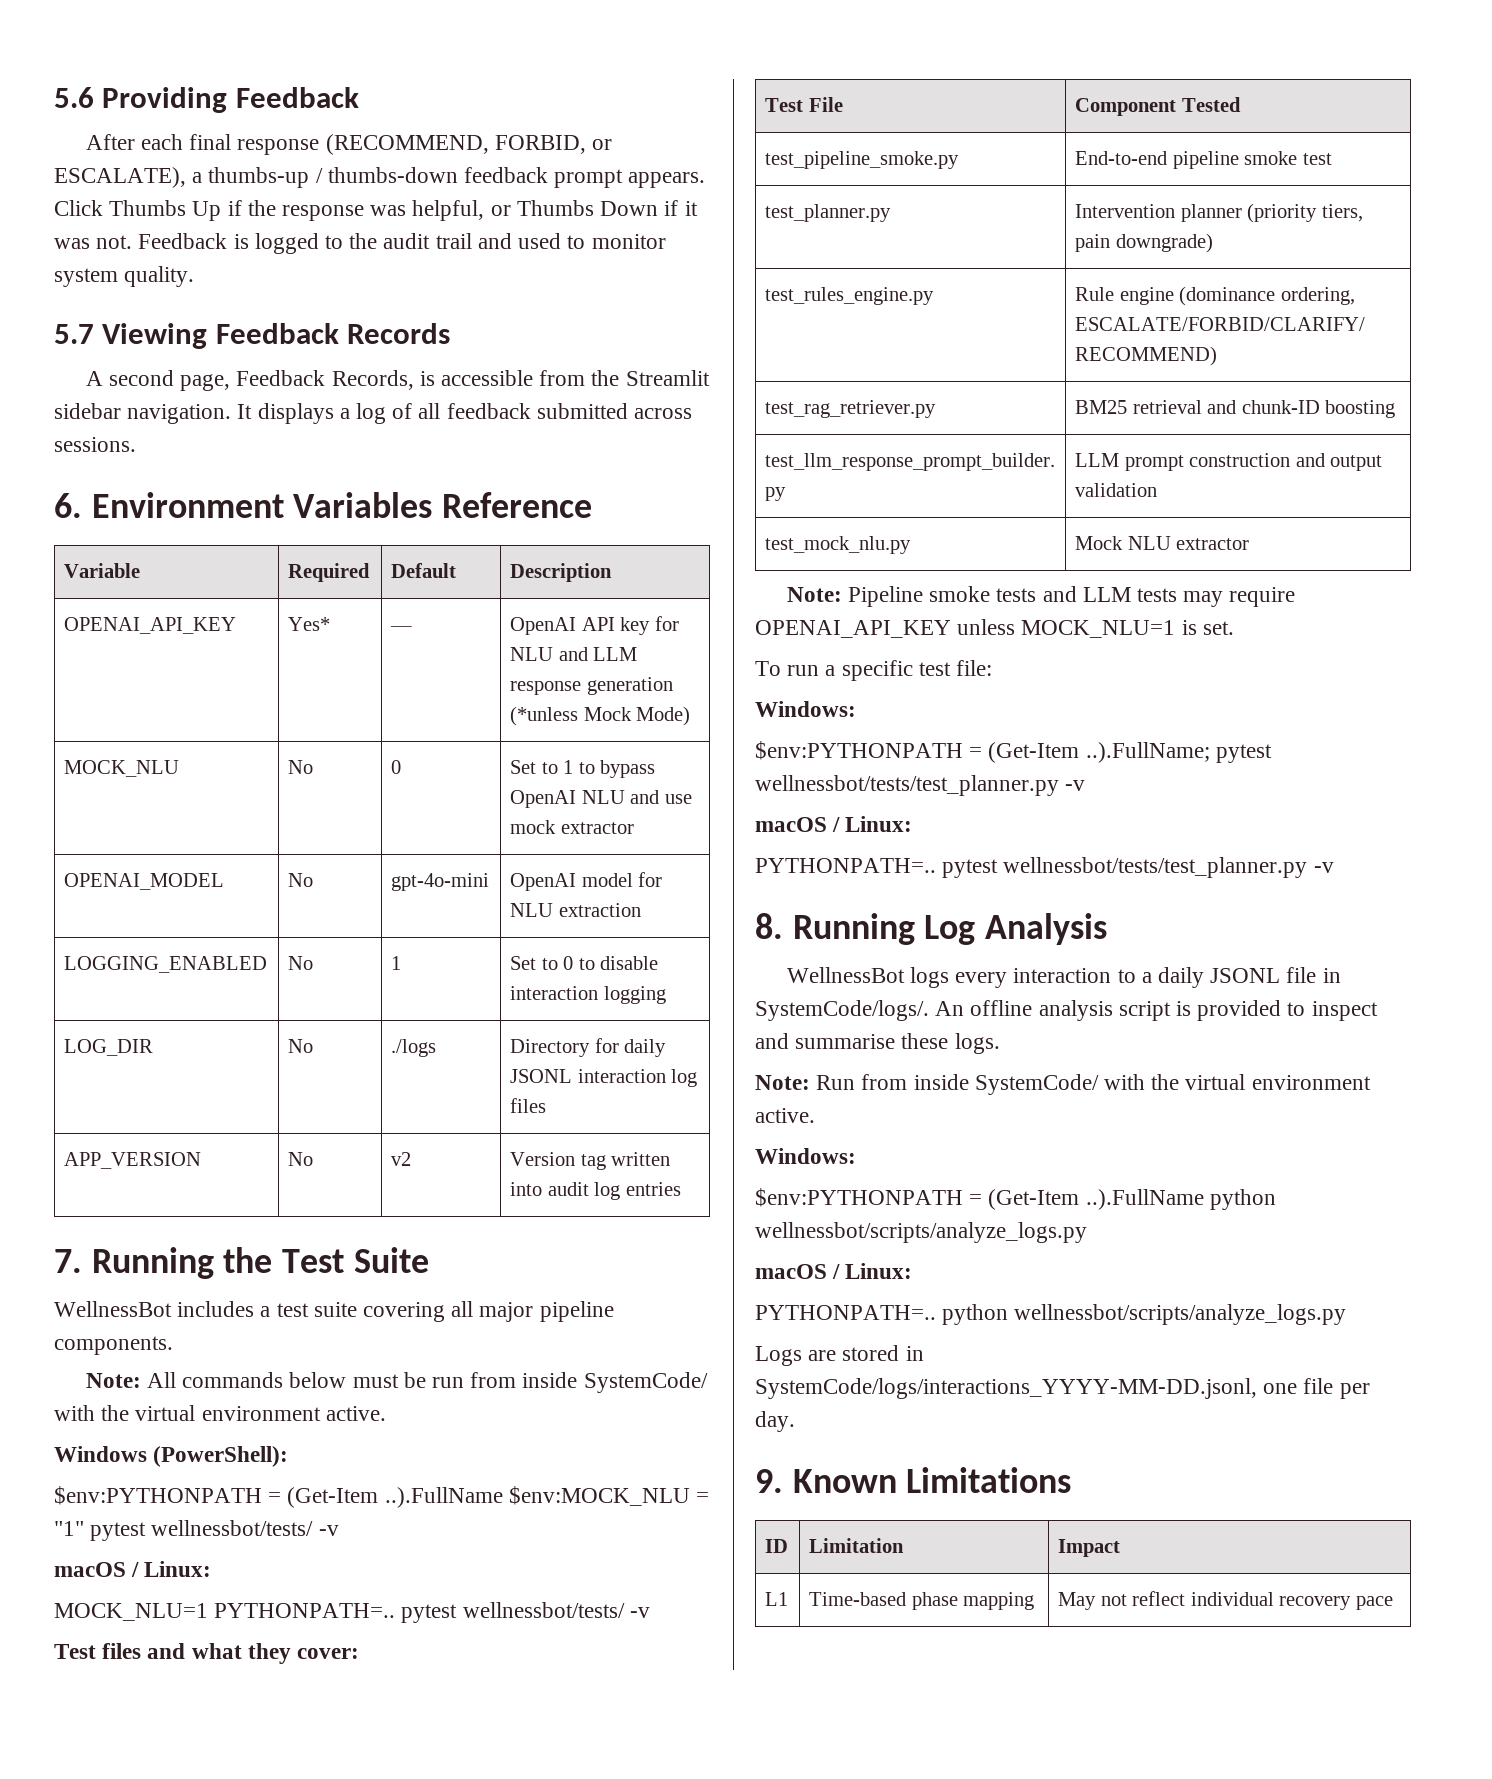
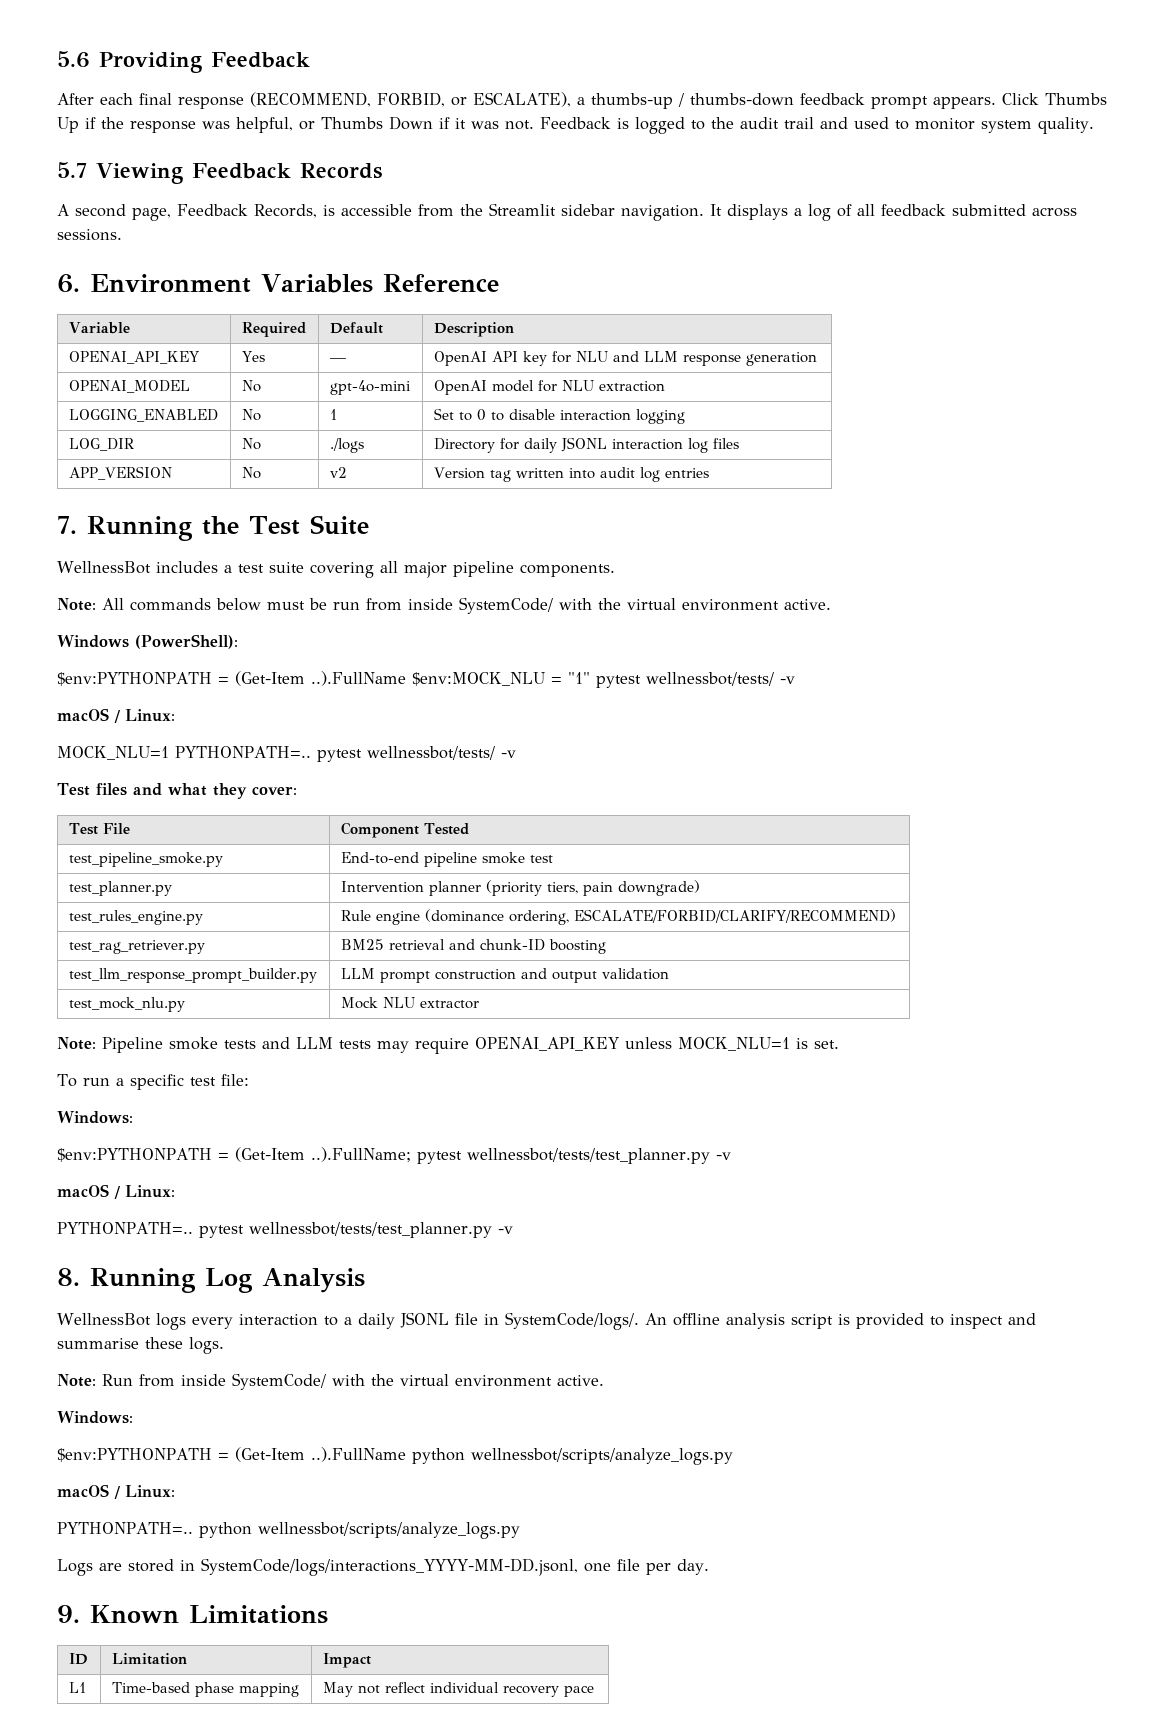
[288,617,331,631] Yes* -> [241,351,265,362] Yes
[510,706,691,726] [64,760,180,777] [288,760,314,774] [391,760,402,774] [510,760,656,778] [510,790,692,808] [510,820,634,834] (*unless Mock Mode) // MOCK_NLU | No | 0 | Set to 1 to bypass OpenAI NLU and use mock extractor -> (817, 359) none

